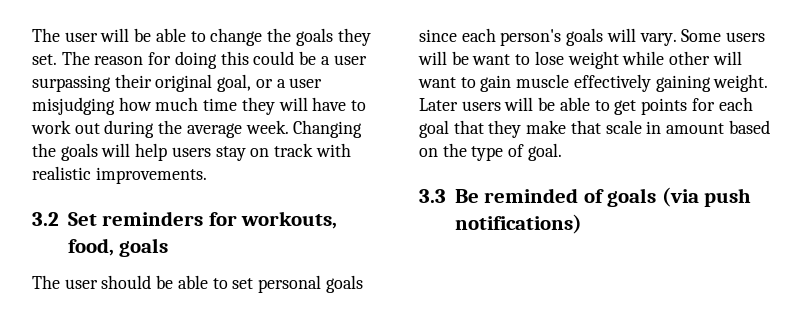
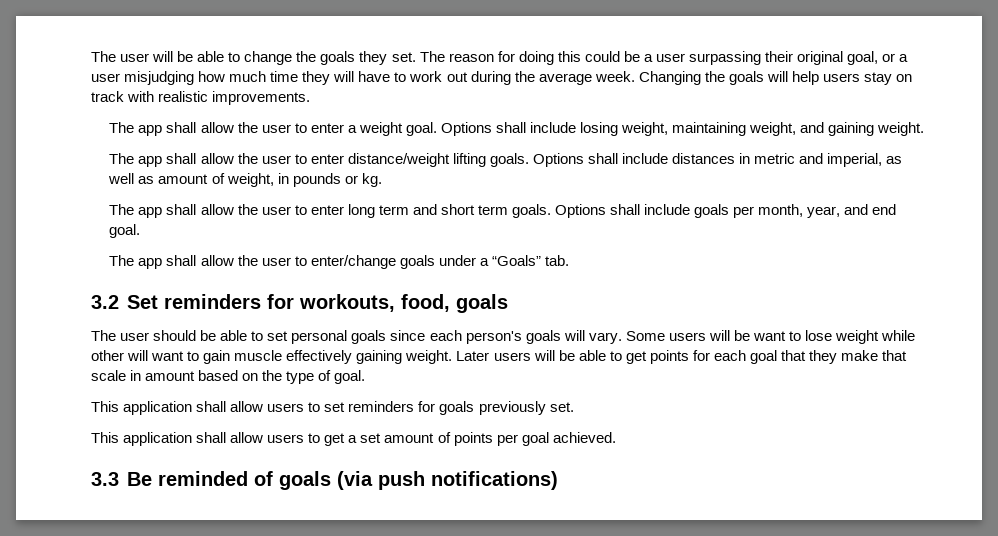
(207, 175) none -> [109,122,925,136] [109,153,903,167] [108,173,382,187] [109,204,897,218] [109,224,141,238] [109,255,569,269] // The app shall allow the user to enter a weight goal. Options shall include losing weight, maintaining weight, and gaining weight. // The app shall allow the user to enter distance/weight lifting goals. Options shall include distances in metric and imperial, as well as amount of weight, in pounds or kg. // The app shall allow the user to enter long term and short term goals. Options shall include goals per month, year, and end goal. // The app shall allow the user to enter/change goals under a “Goals” tab.
(562, 152) none -> [91,401,574,415] [91,432,616,446] // This application shall allow users to set reminders for goals previously set. // This application shall allow users to get a set amount of points per goal achieved.

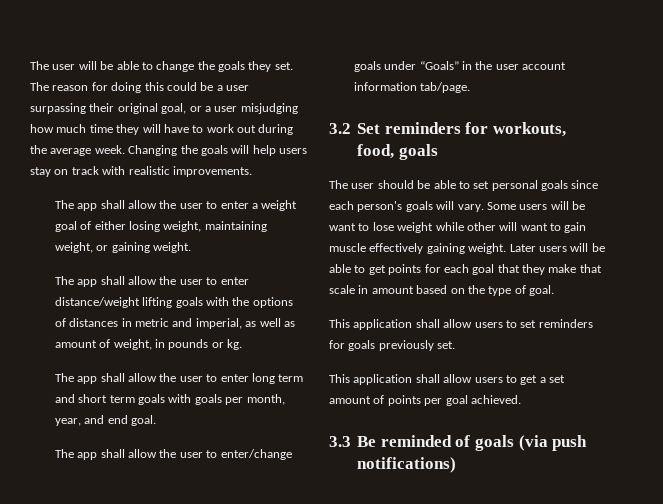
[405,122,577,136] goal. Options shall include -> [54,221,126,232] goal of either
[800,122,825,133] and -> [96,245,109,251] or
[489,153,669,167] goals. Options shall include -> [175,297,293,308] [54,318,66,327] goals with the options of
[512,204,691,218] goals. Options shall include -> [138,394,192,405] goals with
[479,255,569,266] a “Goals” tab. -> [419,61,567,70] [353,82,471,93] “Goals” in the user account information tab/page.

